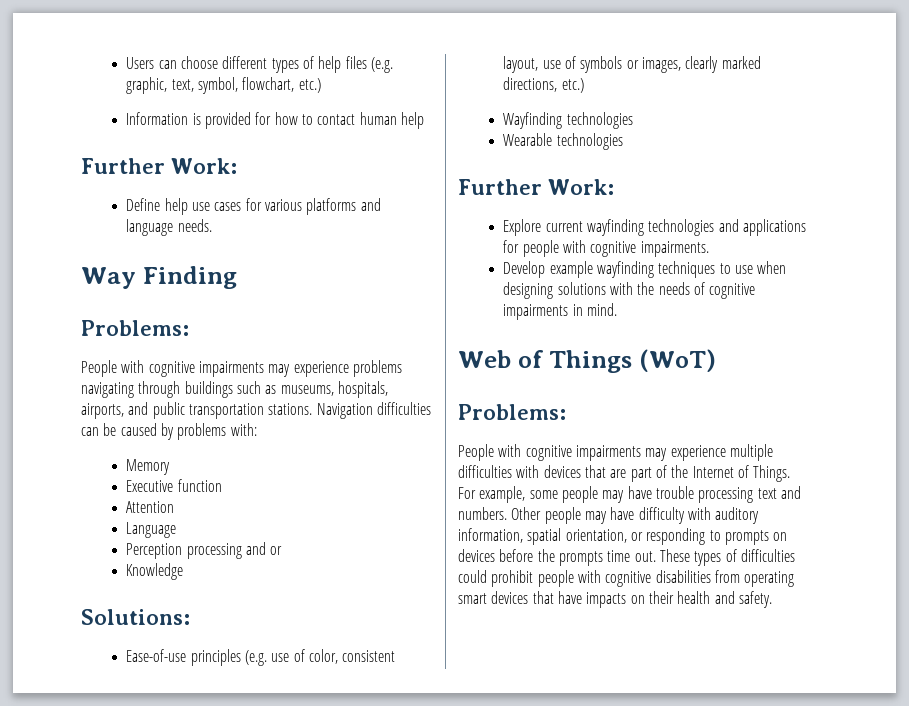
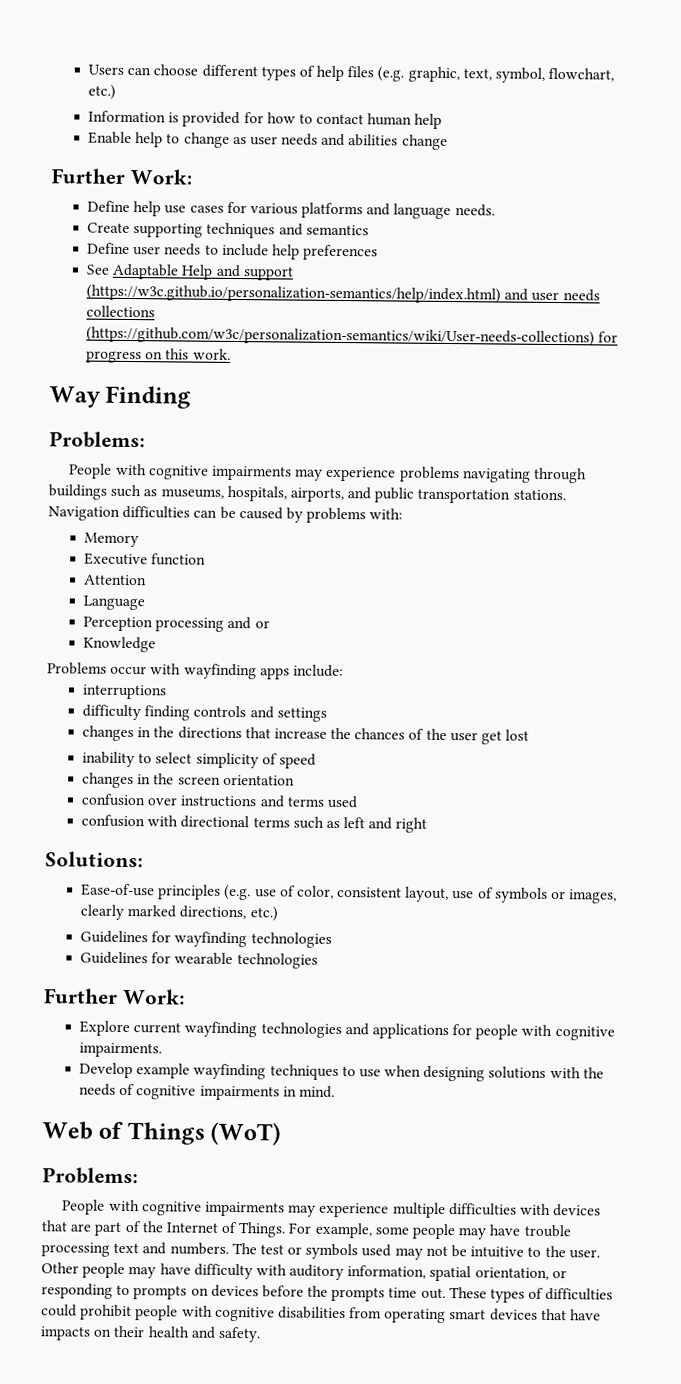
(424, 120) none -> [87,131,448,150] // Enable help to change as user needs and abilities change
(212, 225) none -> [86,222,369,239] [86,242,379,261] [85,263,294,281] [85,284,600,304] [85,305,155,318] [85,326,619,347] [85,348,231,364] // Create supporting techniques and semantics // Define user needs to include help preferences // See Adaptable Help and support (https://w3c.github.io/personalization-semantics/help/index.html) and user needs collections (https://github.com/w3c/personalization-semantics/wiki/User-needs-collections) for progress on this work.
(184, 571) none -> [47,662,344,680] [81,684,167,700] [81,704,327,722] [81,725,530,745] [81,751,316,769] [81,772,295,789] [80,793,358,809] [80,814,428,833] // Problems occur with wayfinding apps include: // interruptions // difficulty finding controls and settings // changes in the directions that increase the chances of the user get lost // inability to select simplicity of speed // changes in the screen orientation // confusion over instructions and terms used // confusion with directional terms such as left and right
[503,112,633,129] [503,133,553,146] Wayfinding technologies // Wearable -> [79,930,332,948] [79,951,234,966] Guidelines for wayfinding technologies // Guidelines for wearable
(507, 513) none -> [231,1243,600,1260] The test or symbols used may not be intuitive to the user.

